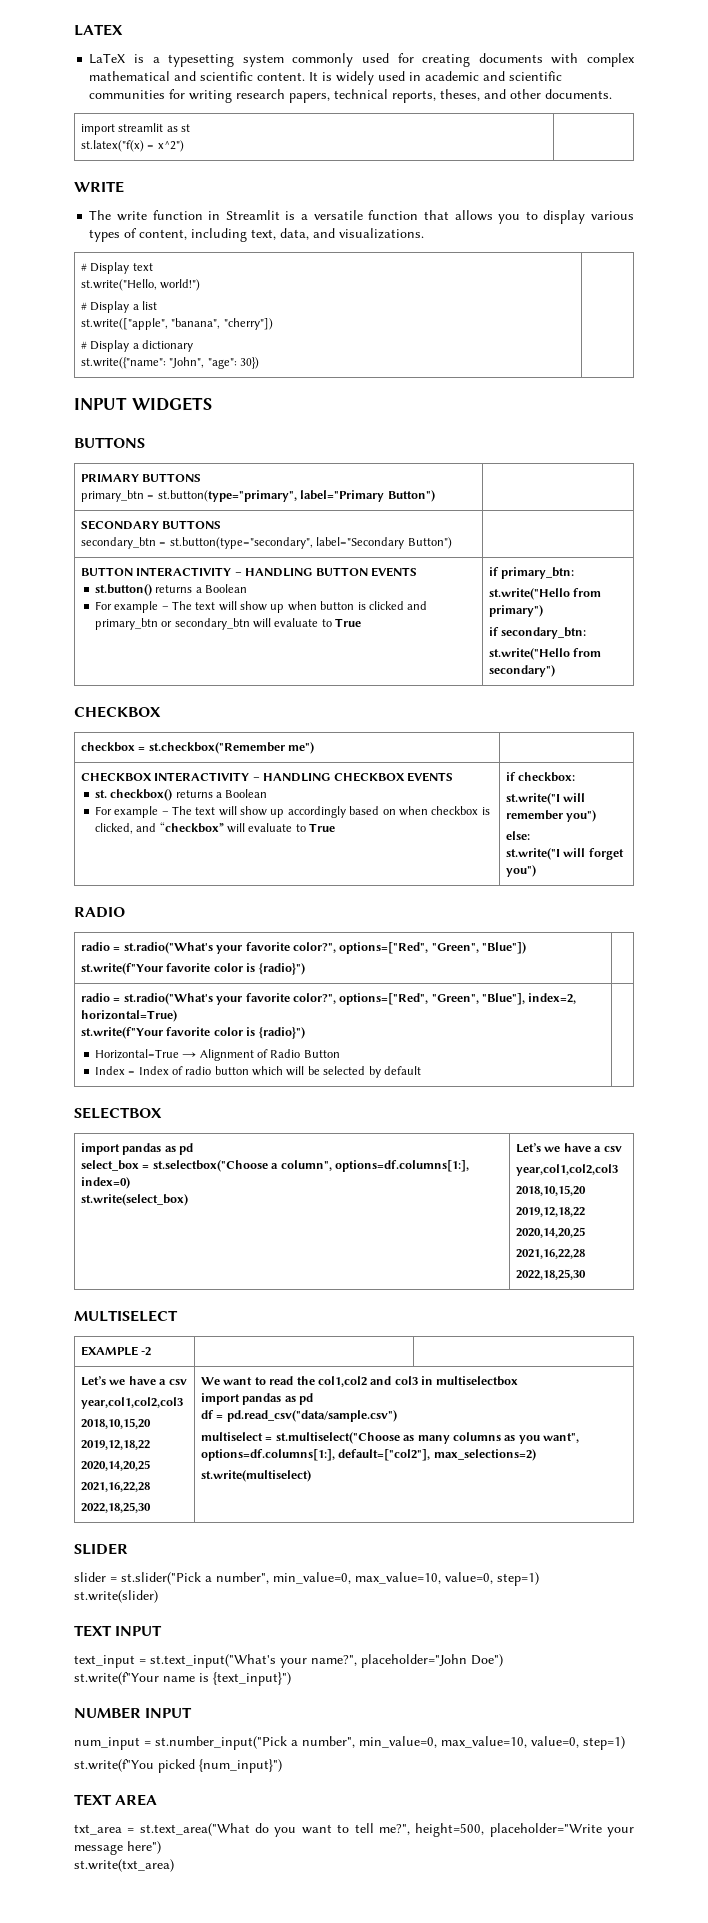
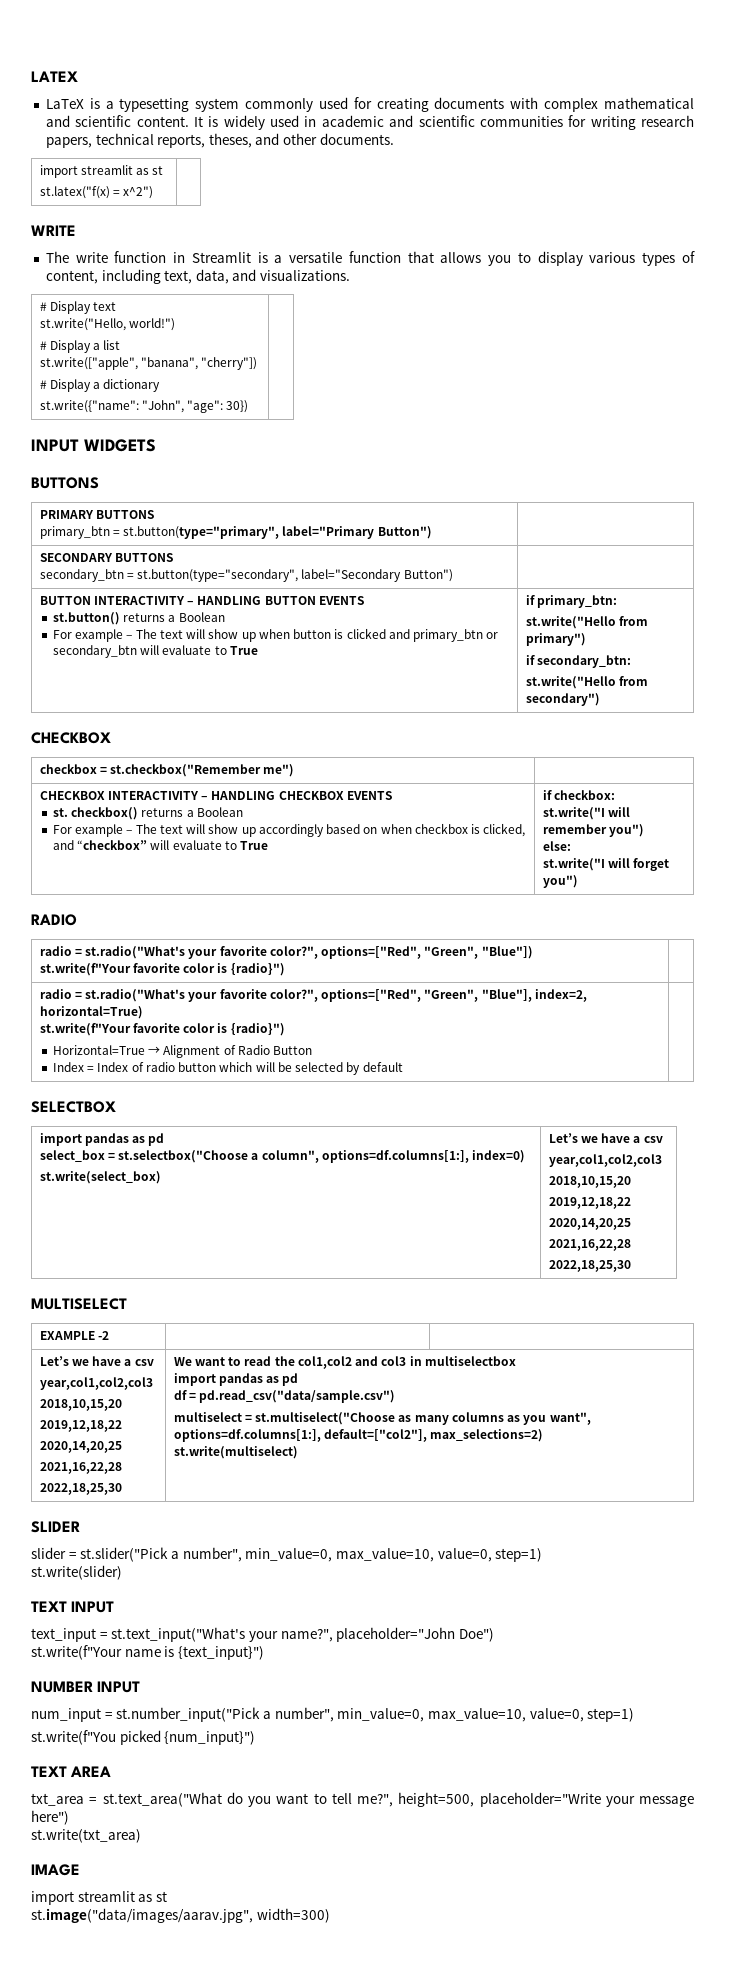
(174, 1865) none -> [31,1864,80,1876] [31,1891,167,1905] [31,1908,330,1923] // IMAGE // import streamlit as st // st.image("data/images/aarav.jpg", width=300)

